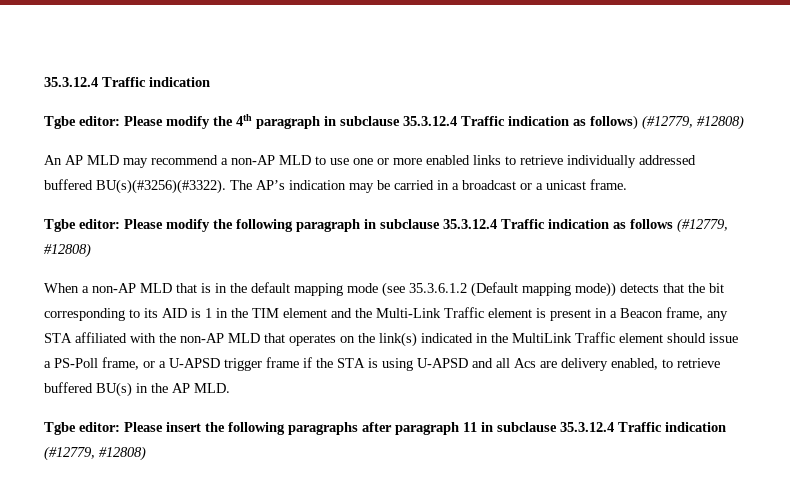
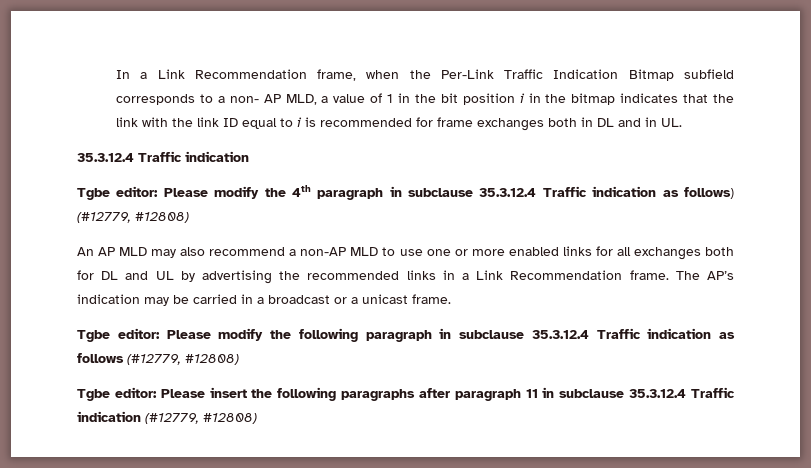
(44, 82) none -> [116,69,734,81] [116,93,734,105] [116,117,683,131] In a Link Recommendation frame, when the Per-Link Traffic Indication Bitmap subfield corresponds to a non- AP MLD, a value of 1 in the bit position i in the bitmap indicates that the link with the link ID equal to i is recommended for frame exchanges both in DL and in UL. //
(148, 163) none -> [180,247,206,256] also
[505,155,696,168] [44,179,226,194] to retrieve individually addressed buffered BU(s)(#3256)(#3322). -> [595,246,734,260] [77,270,669,284] for all exchanges both for DL and UL by advertising the recommended links in a Link Recommendation frame.
[44,282,724,297] [44,307,728,321] [44,332,738,347] [44,357,720,371] [44,382,230,397] // When a non-AP MLD that is in the default mapping mode (see 35.3.6.1.2 (Default mapping mode)) detects that the bit corresponding to its AID is 1 in the TIM element and the Multi-Link Traffic element is present in a Beacon frame, any STA affiliated with the non-AP MLD that operates on the link(s) indicated in the MultiLink Traffic element should issue a PS-Poll frame, or a U-APSD trigger frame if the STA is using U-APSD and all Acs are delivery enabled, to retrieve buffered BU(s) in the AP MLD. -> (239, 359) none

